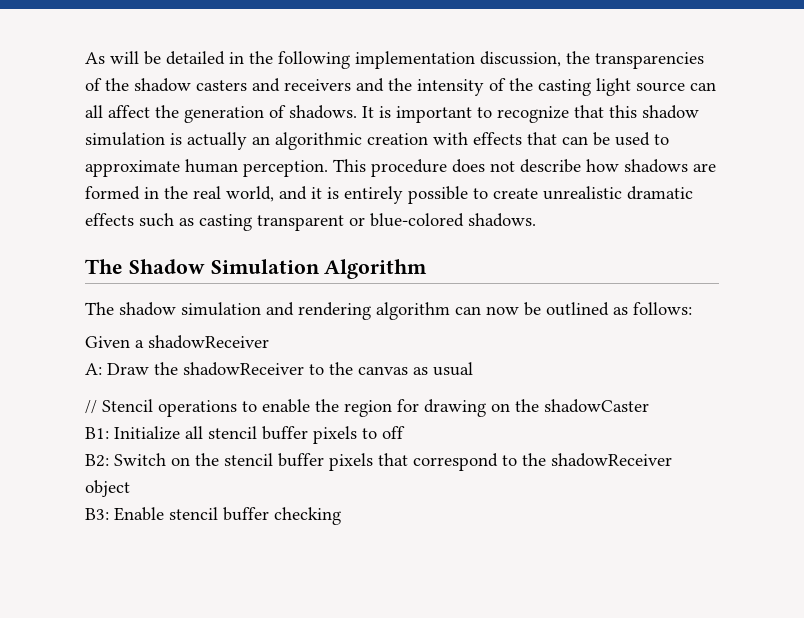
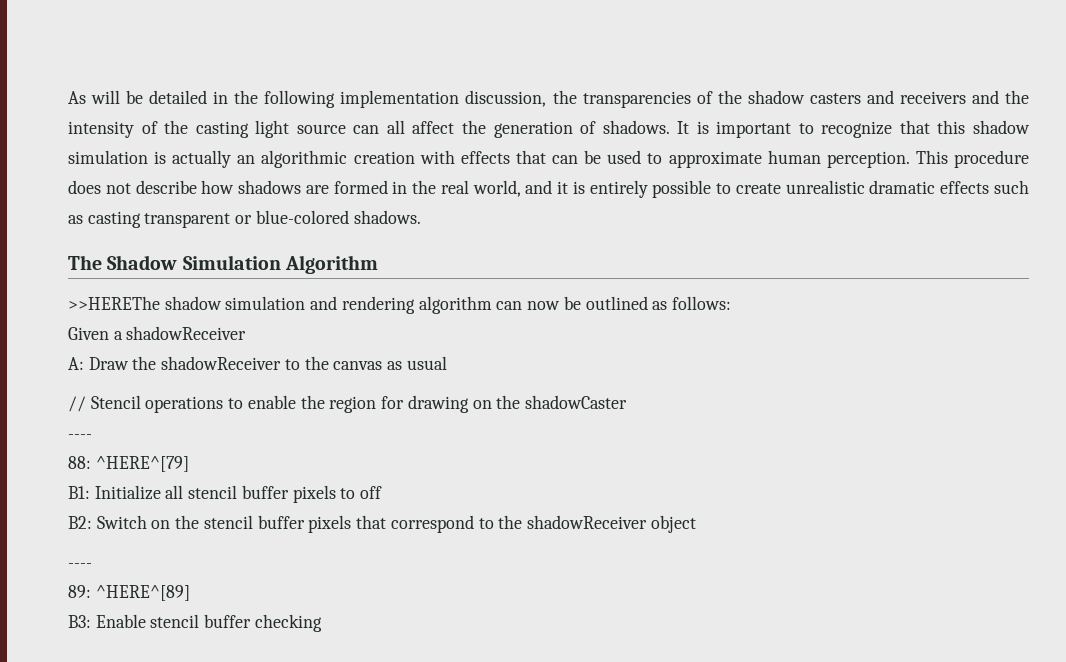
[85,302,114,315] The -> [68,296,160,310] >>HEREThe
(649, 406) none -> [68,434,92,439] [68,456,189,472] // ---- // 88: ^HERE^[79]
(130, 488) none -> [68,563,92,568] [68,585,190,601] // ---- // 89: ^HERE^[89]

